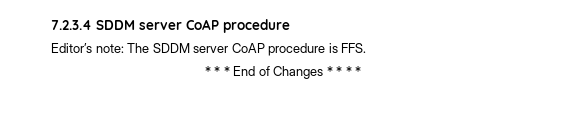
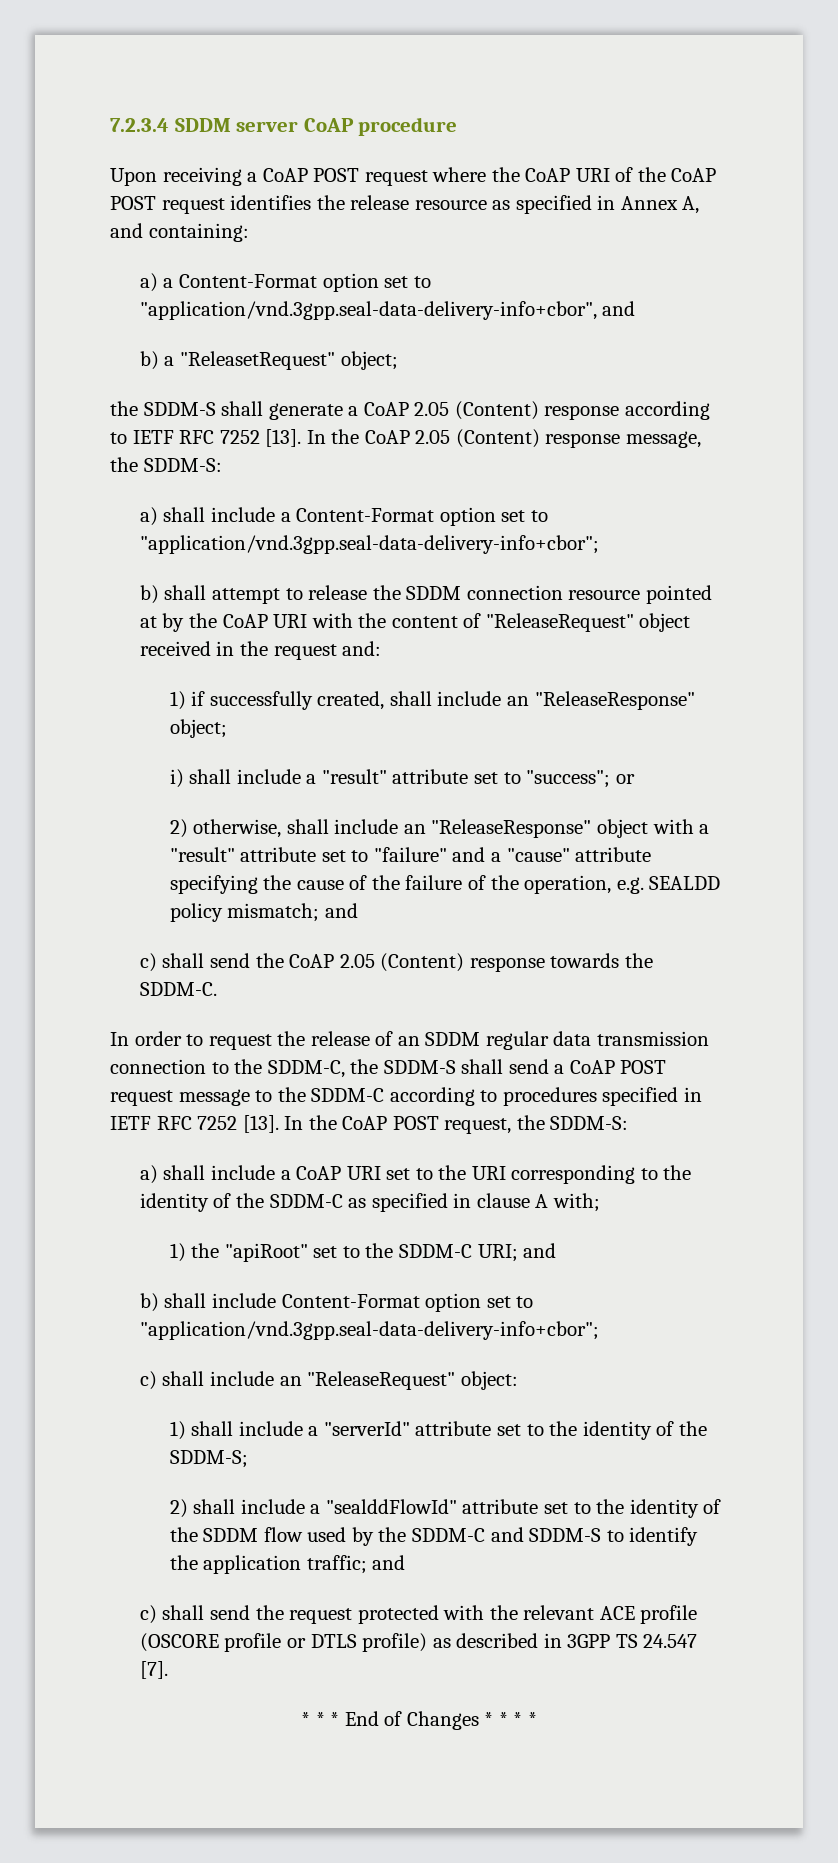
[51,43,367,56] Editor’s note: The SDDM server CoAP procedure is FFS. -> [110,167,717,186] [110,195,700,214] [110,223,249,242] [139,273,431,292] [139,301,636,320] [139,351,398,370] [110,401,710,420] [110,429,701,448] [110,457,222,472] [139,507,548,526] [139,535,599,554] [139,585,712,604] [139,613,691,632] [139,641,382,660] [169,691,695,710] [169,719,227,738] [169,769,635,788] [169,819,710,838] [169,847,652,862] [169,875,721,894] [169,903,358,922] [139,953,653,972] [139,982,217,996] [110,1031,709,1050] [110,1059,667,1078] [110,1087,702,1106] [110,1115,629,1134] [139,1165,692,1184] [139,1193,600,1212] [169,1243,557,1262] [139,1293,534,1312] [139,1321,599,1340] [139,1371,518,1390] [169,1421,707,1440] [169,1450,248,1468] [169,1499,722,1518] [169,1527,699,1546] [169,1555,406,1574] [139,1605,698,1624] [139,1633,698,1652] [139,1661,168,1679] Upon receiving a CoAP POST request where the CoAP URI of the CoAP POST request identifies the release resource as specified in Annex A, and containing: // a) a Content-Format option set to "application/vnd.3gpp.seal-data-delivery-info+cbor", and // b) a "ReleasetRequest" object; // the SDDM-S shall generate a CoAP 2.05 (Content) response according to IETF RFC 7252 [13]. In the CoAP 2.05 (Content) response message, the SDDM-S: // a) shall include a Content-Format option set to "application/vnd.3gpp.seal-data-delivery-info+cbor"; // b) shall attempt to release the SDDM connection resource pointed at by the CoAP URI with the content of "ReleaseRequest" object received in the request and: // 1) if successfully created, shall include an "ReleaseResponse" object; // i) shall include a "result" attribute set to "success"; or // 2) otherwise, shall include an "ReleaseResponse" object with a "result" attribute set to "failure" and a "cause" attribute specifying the cause of the failure of the operation, e.g. SEALDD policy mismatch; and // c) shall send the CoAP 2.05 (Content) response towards the SDDM-C. // In order to request the release of an SDDM regular data transmission connection to the SDDM-C, the SDDM-S shall send a CoAP POST request message to the SDDM-C according to procedures specified in IETF RFC 7252 [13]. In the CoAP POST request, the SDDM-S: // a) shall include a CoAP URI set to the URI corresponding to the identity of the SDDM-C as specified in clause A with; // 1) the "apiRoot" set to the SDDM-C URI; and // b) shall include Content-Format option set to "application/vnd.3gpp.seal-data-delivery-info+cbor"; // c) shall include an "ReleaseRequest" object: // 1) shall include a "serverId" attribute set to the identity of the SDDM-S; // 2) shall include a "sealddFlowId" attribute set to the identity of the SDDM flow used by the SDDM-C and SDDM-S to identify the application traffic; and // c) shall send the request protected with the relevant ACE profile (OSCORE profile or DTLS profile) as described in 3GPP TS 24.547 [7].

